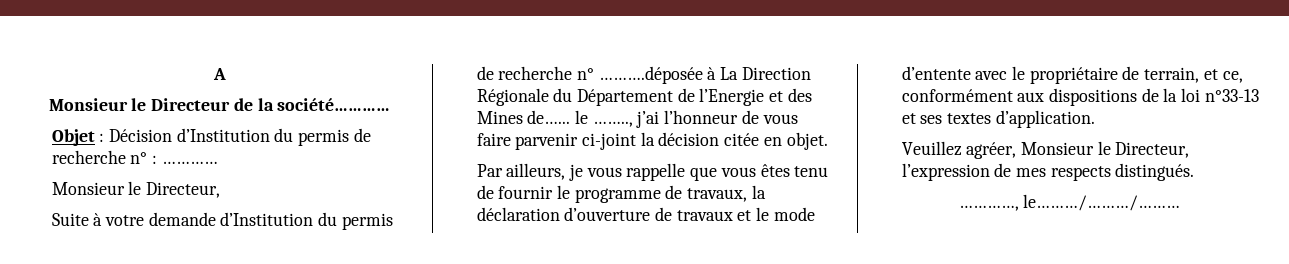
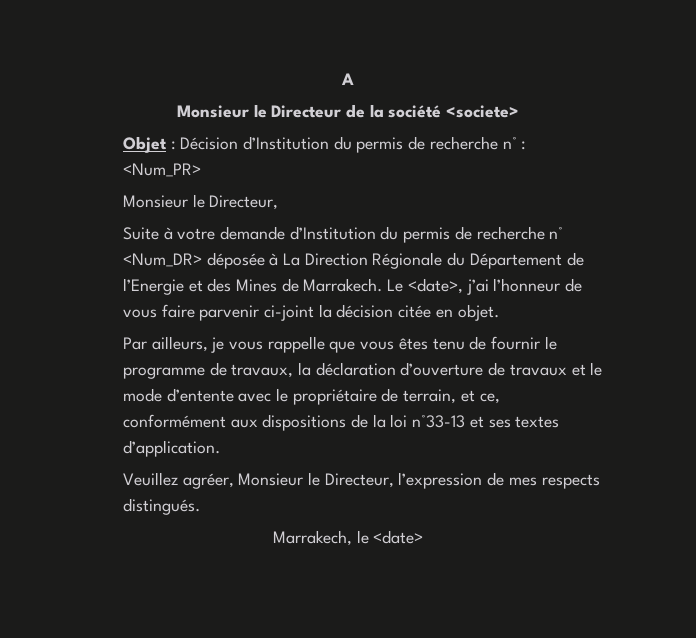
[277,98,391,111] société………… -> [388,105,520,118] société <societe>
[161,161,218,164] ………… -> [122,163,201,177] <Num_PR>
[598,66,703,84] ……….déposée -> [122,252,265,269] <Num_DR> déposée
[527,110,633,127] de…... le …….., -> [281,278,463,294] de Marrakech. Le <date>,
[958,194,1181,211] …………, le………/………/……… -> [272,530,424,546] Marrakech, le <date>

